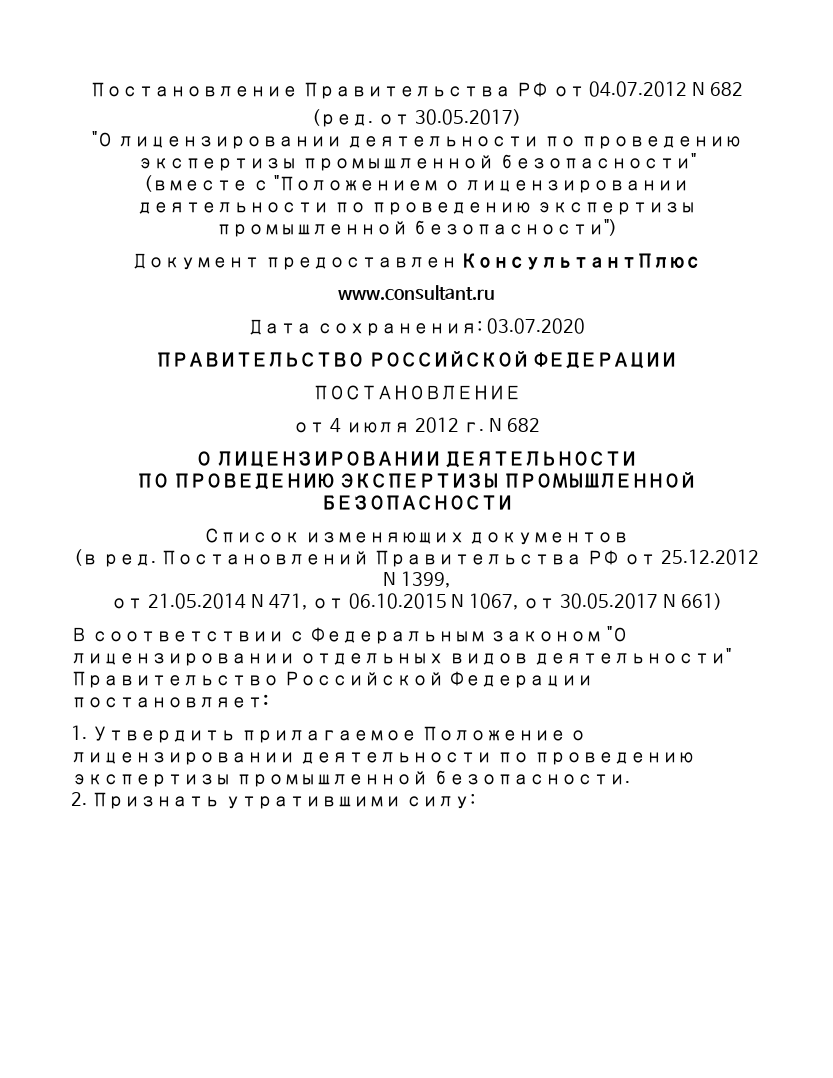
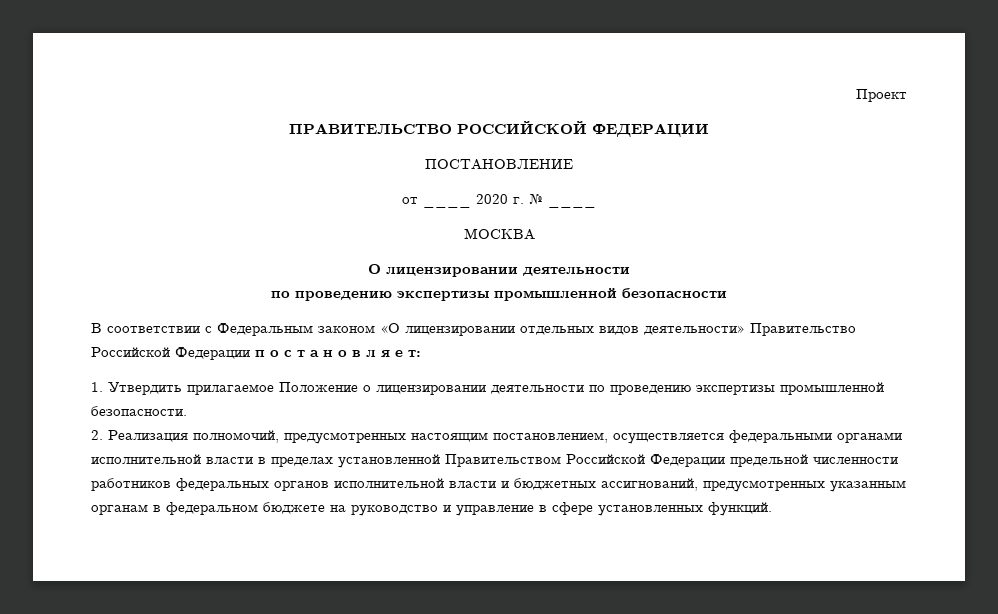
[89,81,744,99] [312,109,521,127] [92,131,741,149] [137,153,696,171] [144,175,689,193] [137,202,696,215] [215,219,618,237] [131,253,702,270] [338,285,496,301] [248,318,585,336] Постановление Правительства РФ от 04.07.2012 N 682 // (ред. от 30.05.2017) // "О лицензировании деятельности по проведению экспертизы промышленной безопасности" // (вместе с "Положением о лицензировании деятельности по проведению экспертизы промышленной безопасности") // Документ предоставлен КонсультантПлюс // www.consultant.ru // Дата сохранения: 03.07.2020 -> [856,89,907,102] Проект
[329,417,541,433] [195,451,638,468] [137,472,696,490] [320,495,513,510] [203,528,630,545] [74,549,759,567] [383,571,450,588] [111,593,722,610] 4 июля 2012 г. N 682 // О ЛИЦЕНЗИРОВАНИИ ДЕЯТЕЛЬНОСТИ // ПО ПРОВЕДЕНИЮ ЭКСПЕРТИЗЫ ПРОМЫШЛЕННОЙ БЕЗОПАСНОСТИ // Список изменяющих документов // (в ред. Постановлений Правительства РФ от 25.12.2012 N 1399, // от 21.05.2014 N 471, от 06.10.2015 N 1067, от 30.05.2017 N 661) -> [423,204,471,208] [476,194,543,204] [548,204,596,208] [463,228,535,240] [368,264,630,277] [271,288,727,301] ____ 2020 г. № ____ // МОСКВА // О лицензировании деятельности // по проведению экспертизы промышленной безопасности
[607,626,629,642] "О -> [380,323,400,333] «О
[533,648,731,665] деятельности" -> [644,325,745,335] деятельности»
[71,694,268,708] постановляет: -> [255,350,421,357] п о с т а н о в л я е т:
[91,792,475,809] Признать утратившими силу: -> [108,430,902,444] [91,454,898,468] [91,478,906,492] [91,502,772,516] Реализация полномочий, предусмотренных настоящим постановлением, осуществляется федеральными органами исполнительной власти в пределах установленной Правительством Российской Федерации предельной численности работников федеральных органов исполнительной власти и бюджетных ассигнований, предусмотренных указанным органам в федеральном бюджете на руководство и управление в сфере установленных функций.

